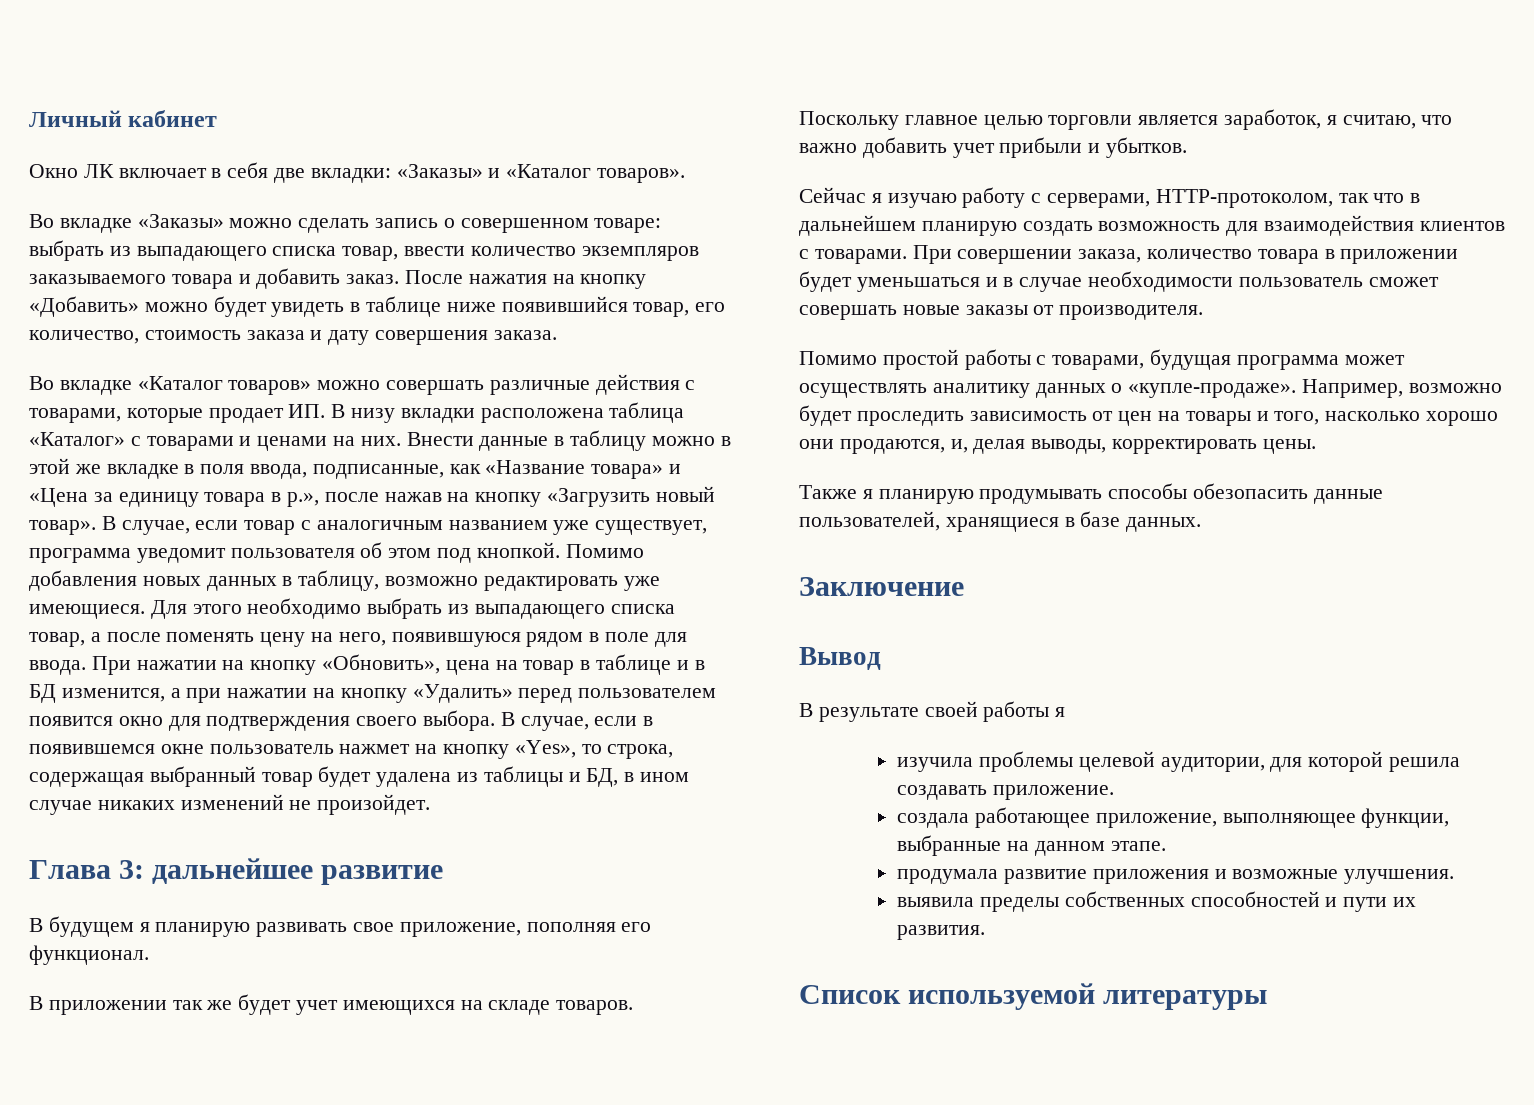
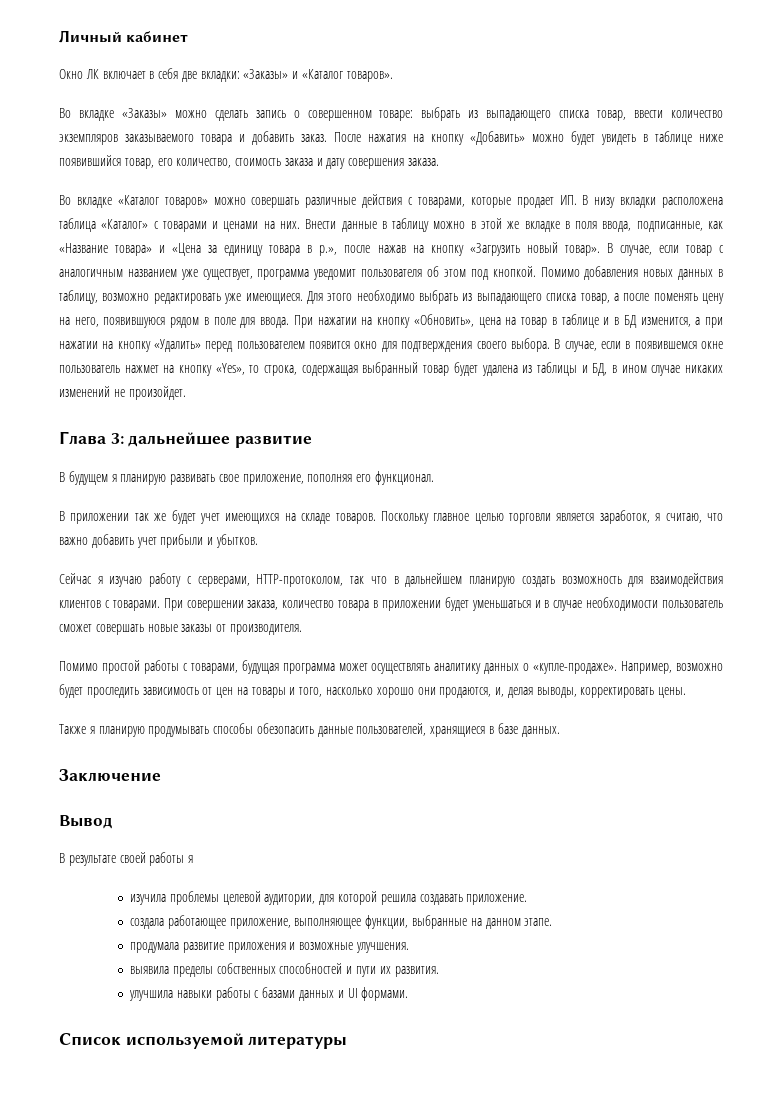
(986, 932) none -> [129,987,409,1001] // улучшила навыки работы с базами данных и UI формами.

